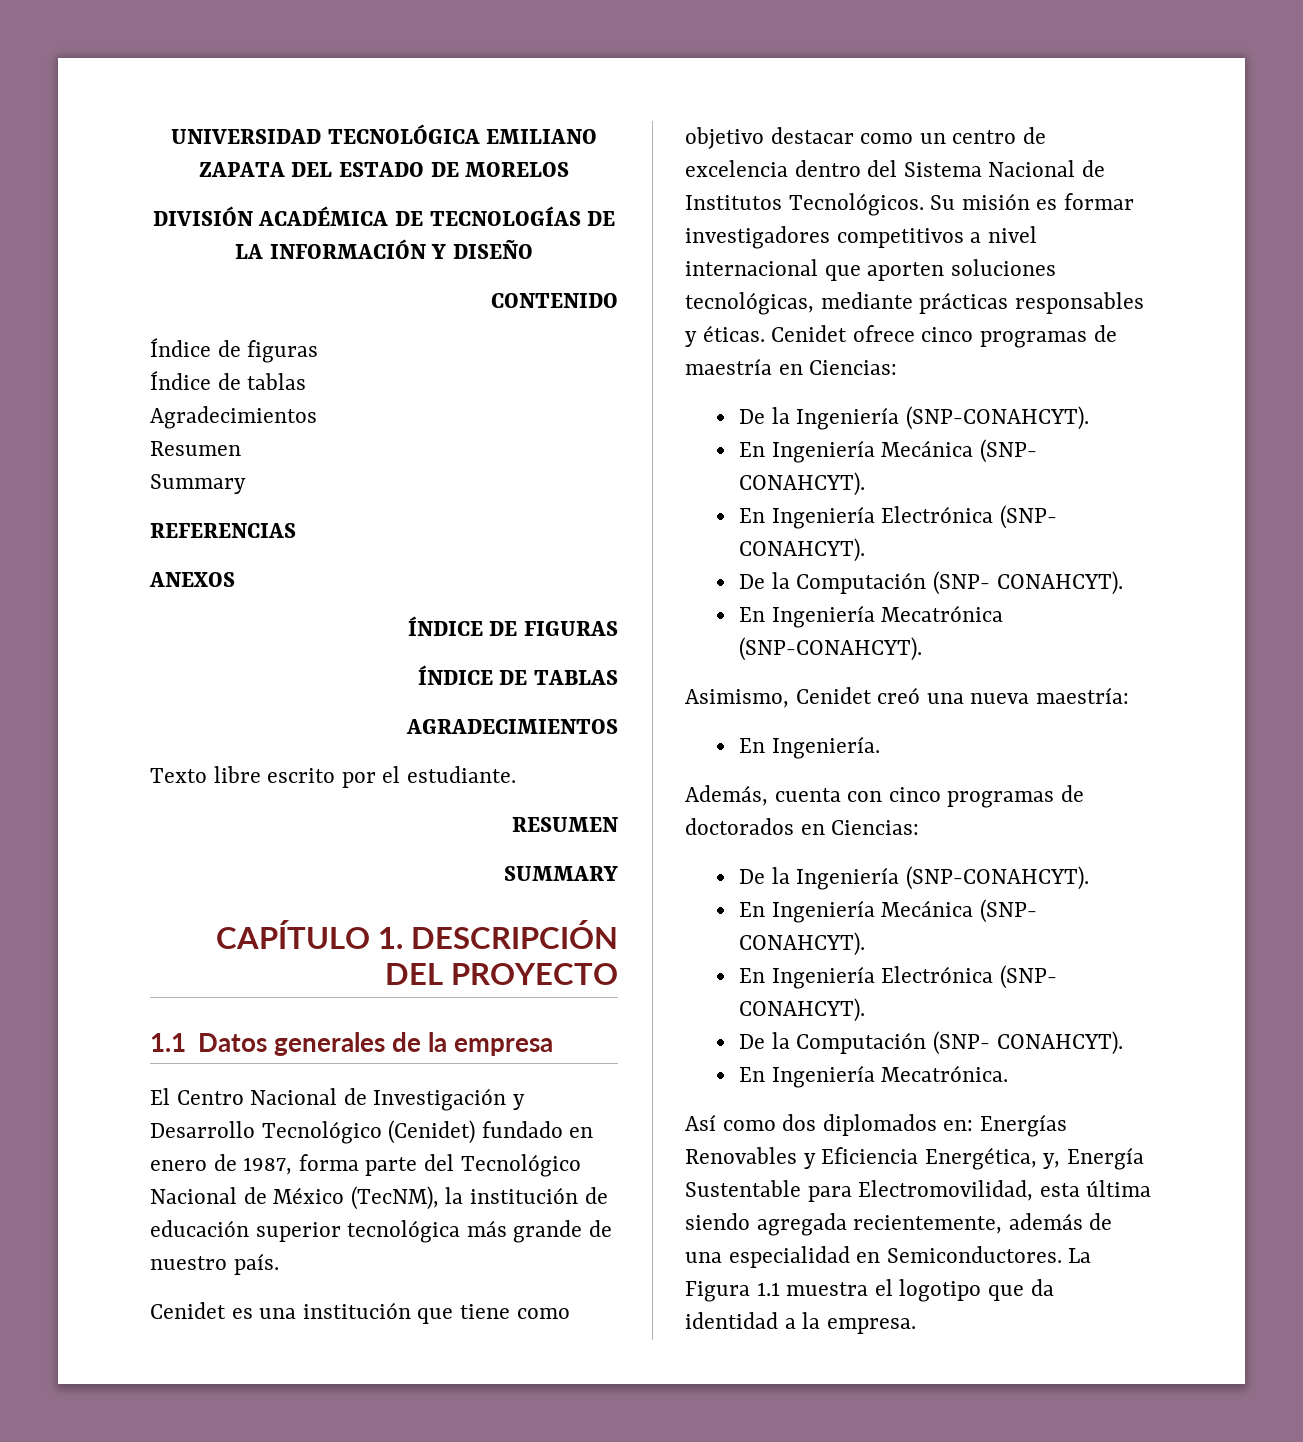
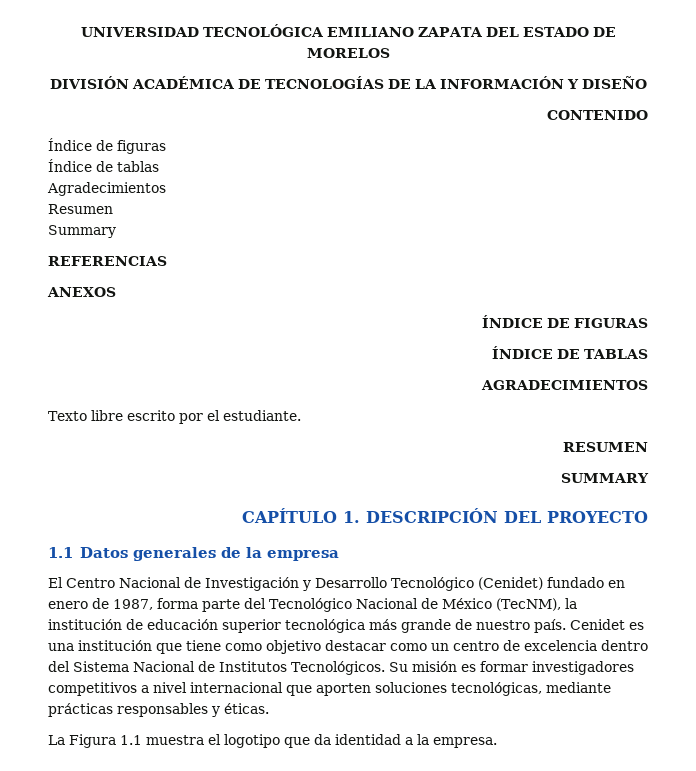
(279, 1264) // -> (566, 626) none
[771,325,1117,348] [685,358,898,375] [739,406,1090,430] [739,439,1038,463] [739,472,866,496] [739,505,1058,529] [739,538,866,562] [739,571,1123,595] [739,605,1004,628] [739,637,923,661] [685,687,1130,708] [739,736,880,759] [685,785,1085,808] [685,818,920,835] [739,866,1090,890] [739,899,1038,923] [739,932,866,956] [739,965,1058,989] [739,998,866,1022] [739,1031,1123,1055] [739,1065,1009,1088] [685,1114,1068,1137] [685,1147,1145,1170] [685,1180,1152,1202] [685,1213,1113,1236] [685,1246,1062,1268] Cenidet ofrece cinco programas de maestría en Ciencias: // De la Ingeniería (SNP-CONAHCYT). // En Ingeniería Mecánica (SNP- CONAHCYT). // En Ingeniería Electrónica (SNP- CONAHCYT). // De la Computación (SNP- CONAHCYT). // En Ingeniería Mecatrónica (SNP-CONAHCYT). // Asimismo, Cenidet creó una nueva maestría: // En Ingeniería. // Además, cuenta con cinco programas de doctorados en Ciencias: // De la Ingeniería (SNP-CONAHCYT). // En Ingeniería Mecánica (SNP- CONAHCYT). // En Ingeniería Electrónica (SNP- CONAHCYT). // De la Computación (SNP- CONAHCYT). // En Ingeniería Mecatrónica. // Así como dos diplomados en: Energías Renovables y Eficiencia Energética, y, Energía Sustentable para Electromovilidad, esta última siendo agregada recientemente, además de una especialidad en Semiconductores. -> (269, 708) //

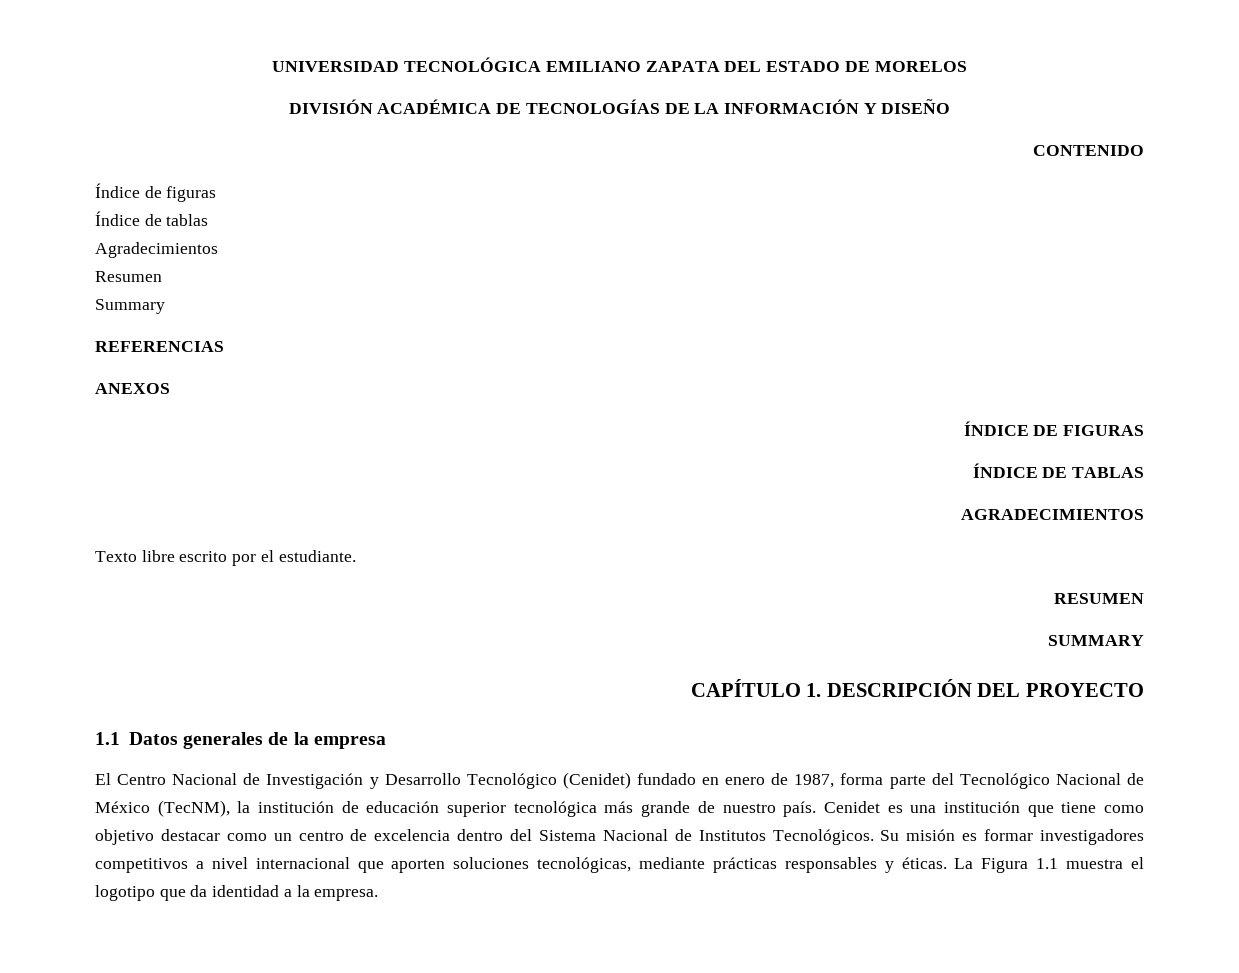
(269, 708) // -> (947, 863) none

